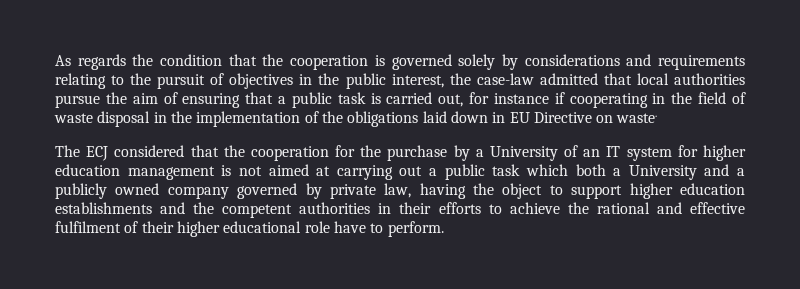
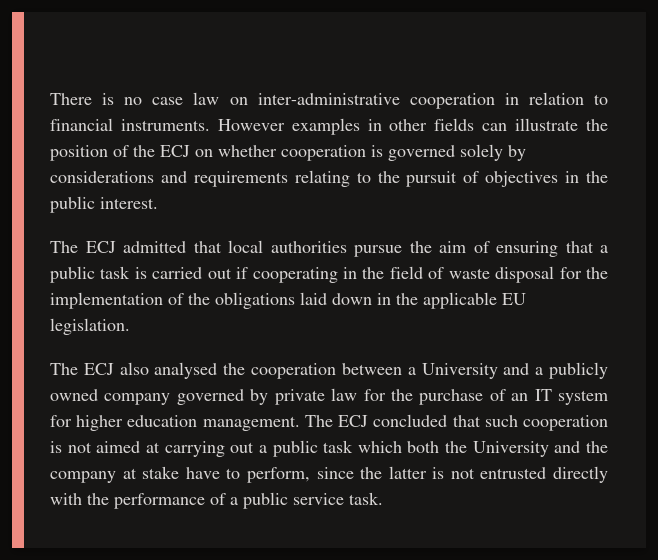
[55,54,284,70] As regards the condition that the -> [50,92,609,109] [50,118,609,135] [50,145,277,161] There is no case law on inter-administrative cooperation in relation to financial instruments. However examples in other fields can illustrate the position of the ECJ on whether
[391,73,534,88] interest, the case-law -> [100,197,158,209] [50,241,116,253] interest. // The ECJ
[438,92,549,107] out, for instance -> [207,268,232,279] out
[153,112,167,123] in -> [559,267,582,279] for
[509,112,658,123] [55,145,558,161] EU Directive on waste. // The ECJ considered that the cooperation for the purchase by a University -> [396,292,526,309] [50,318,130,335] [50,362,608,379] [50,388,484,405] the applicable EU legislation. // The ECJ also analysed the cooperation between a University and a publicly owned company governed by private law for the purchase
[127,166,215,180] management -> [202,414,608,431] management. The ECJ concluded that such cooperation
[613,164,745,180] [55,183,745,199] [55,202,746,218] [55,221,444,237] a University and a publicly owned company governed by private law, having the object to support higher education establishments and the competent authorities in their efforts to achieve the rational and effective fulfilment of their higher educational role have to perform. -> [445,441,609,457] [50,466,608,483] [50,492,383,509] the University and the company at stake have to perform, since the latter is not entrusted directly with the performance of a public service task.

